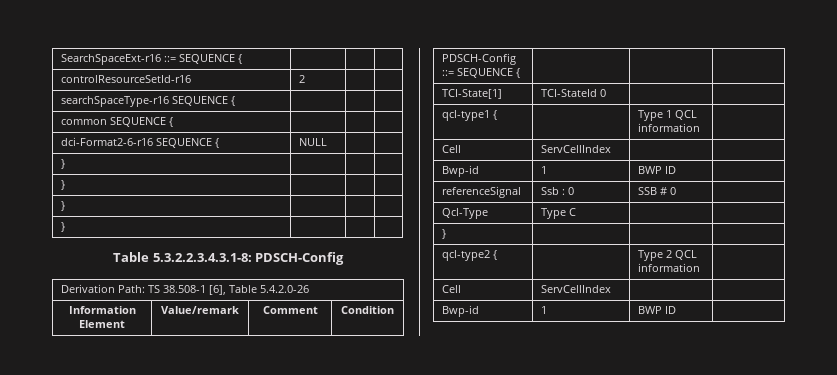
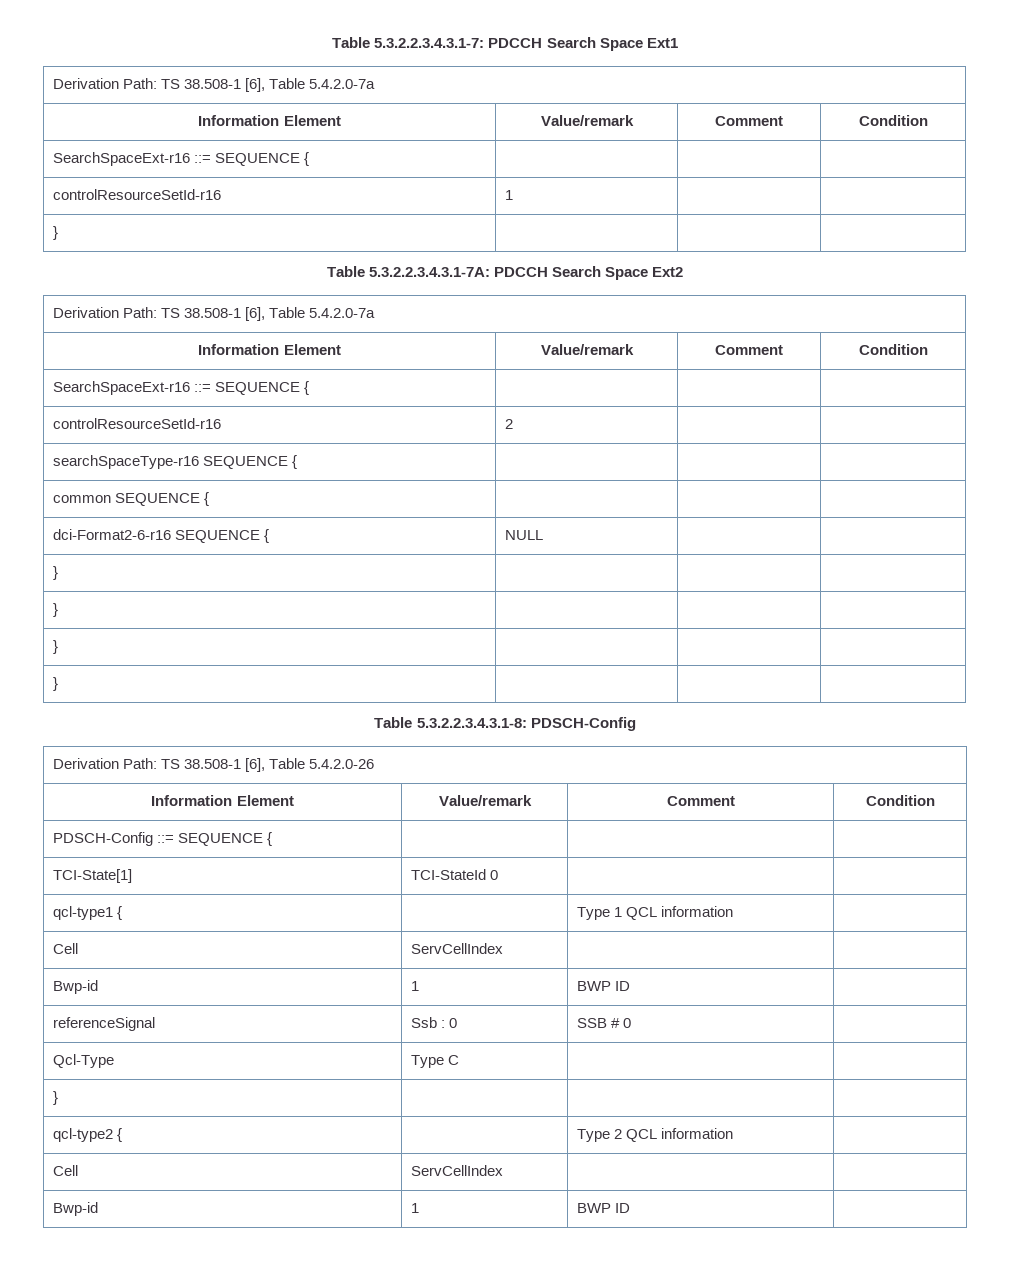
(60, 59) none -> [332,37,678,51] [53,78,376,92] [198,115,341,126] [540,115,634,126] [715,116,783,126] [858,115,928,126] [53,152,310,166] [53,189,222,200] [505,190,514,200] [53,226,59,240] [326,266,684,280] [53,307,376,321] [198,344,341,355] [540,344,634,355] [715,345,783,355] [858,344,928,355] Table 5.3.2.2.3.4.3.1-7: PDCCH Search Space Ext1 // Derivation Path: TS 38.508-1 [6], Table 5.4.2.0-7a // Information Element | Value/remark | Comment | Condition // SearchSpaceExt-r16 ::= SEQUENCE { | | | // controlResourceSetId-r16 | 1 | | // } | | | // Table 5.3.2.2.3.4.3.1-7A: PDCCH Search Space Ext2 // Derivation Path: TS 38.508-1 [6], Table 5.4.2.0-7a // Information Element | Value/remark | Comment | Condition //

